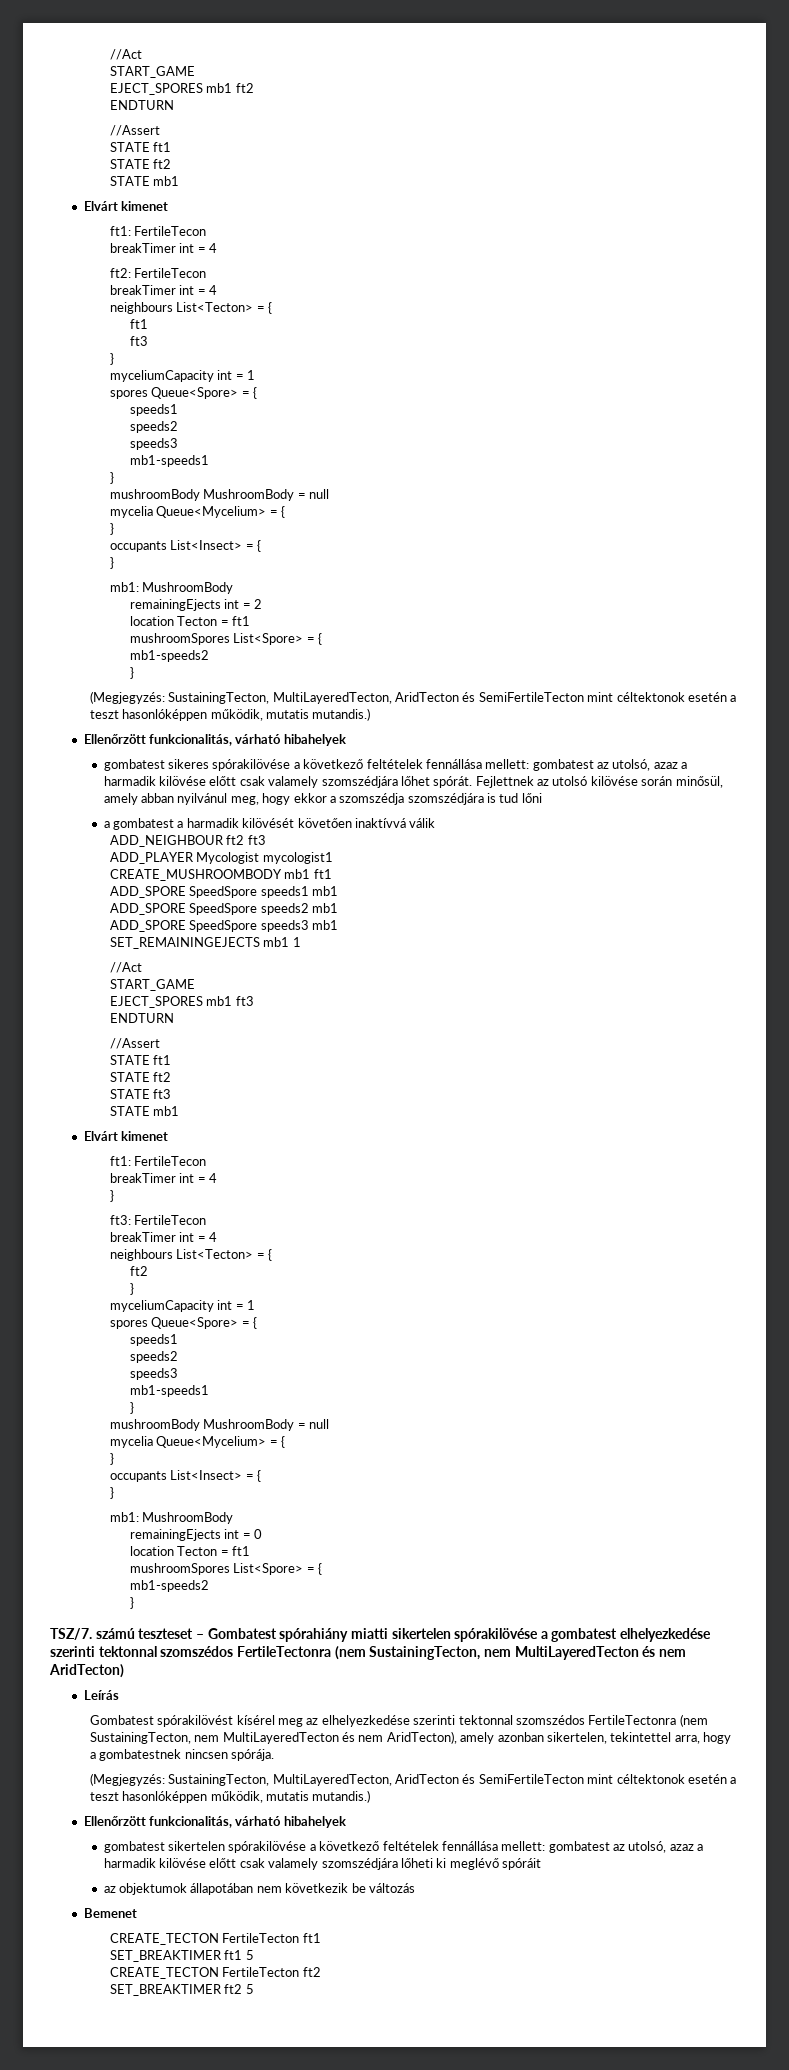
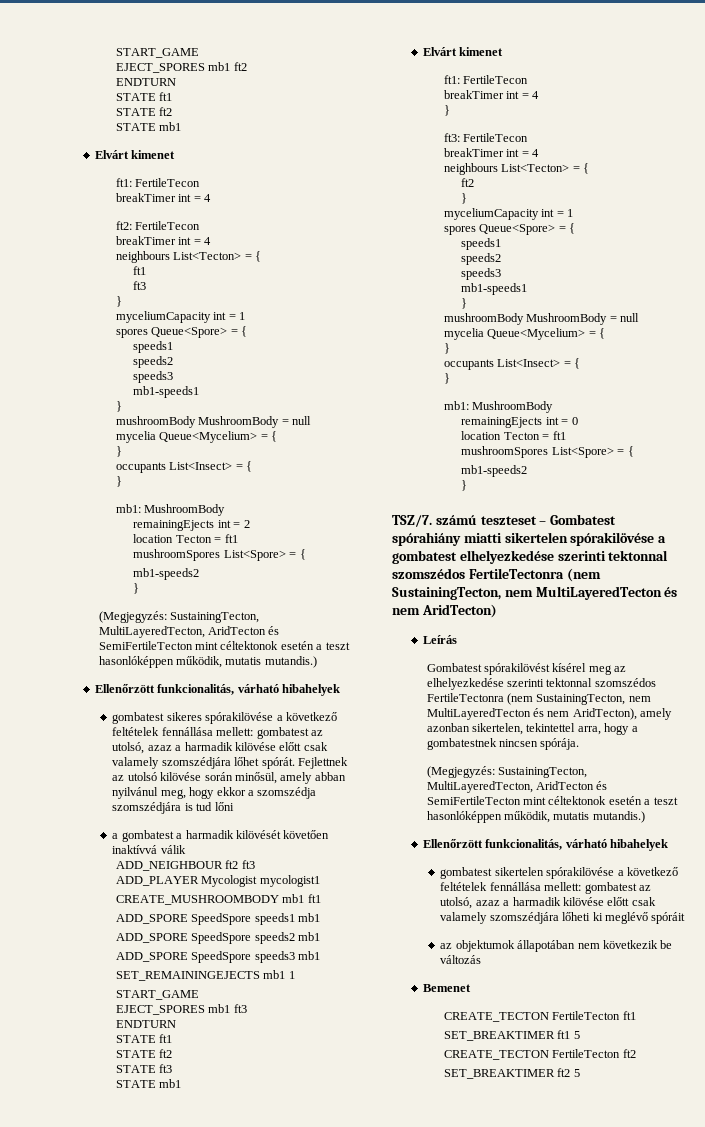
[109,49,142,60] //Act // -> (116, 53) none
[109,125,160,136] // //Assert -> (177, 82) none
[109,962,142,973] // //Act -> (295, 975) none
[109,1038,160,1049] // //Assert -> (177, 1024) none

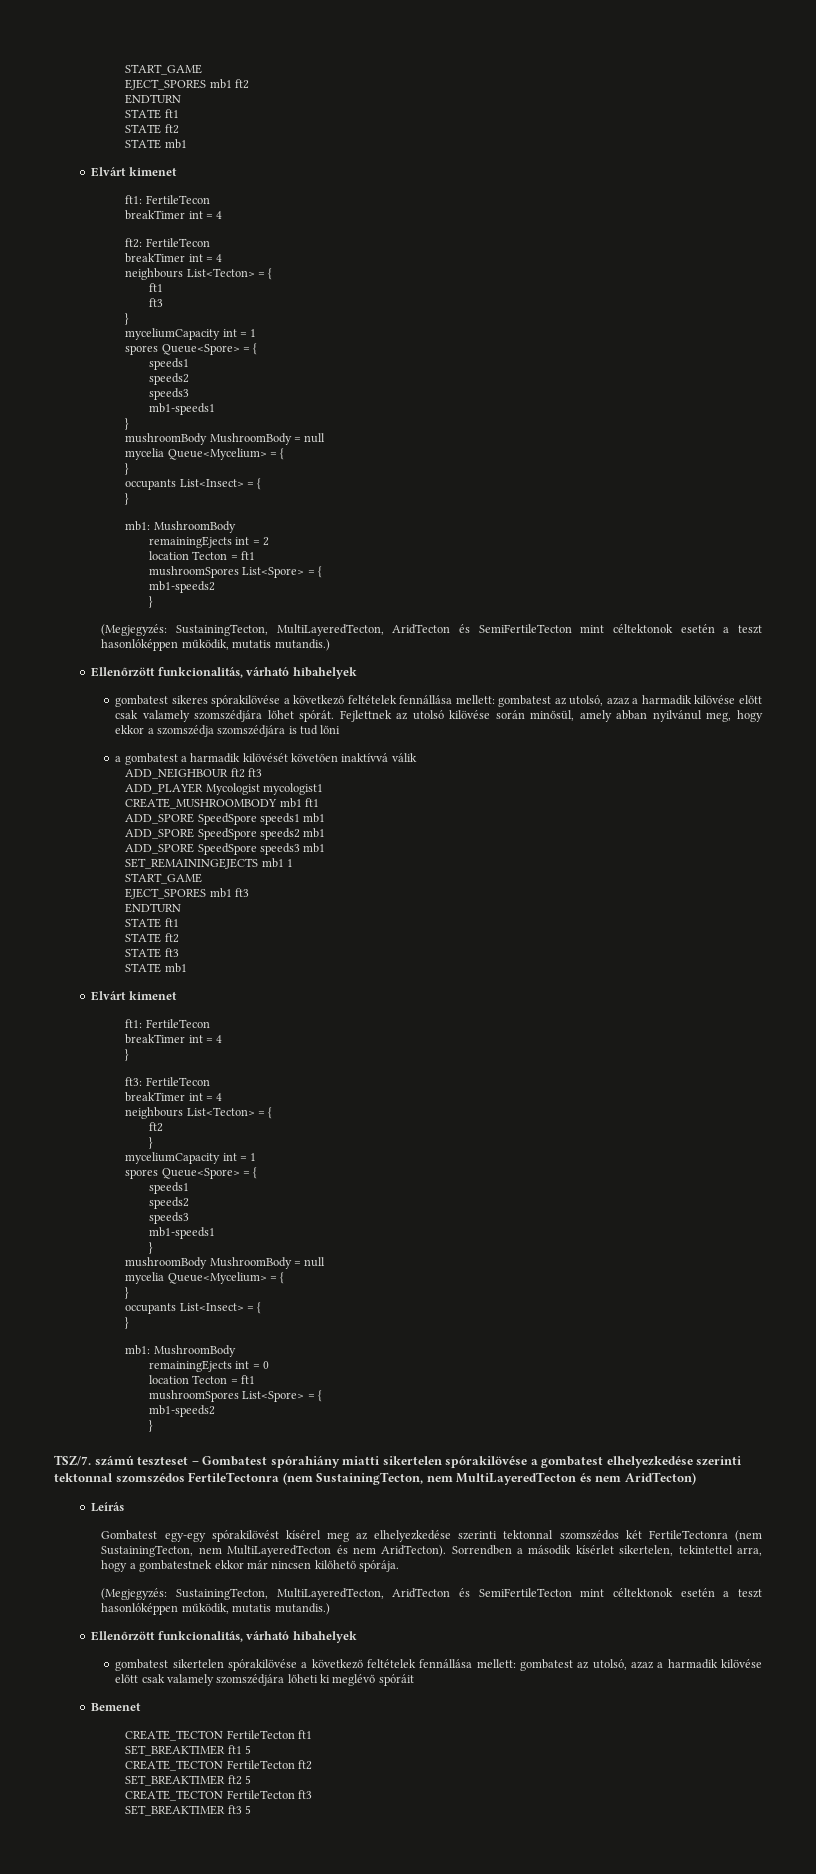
(482, 667) none -> [164,1532,206,1542] egy-egy
[426,693,651,705] [426,708,673,720] [426,723,470,732] FertileTectonra (nem SustainingTecton, nem MultiLayeredTecton és nem AridTecton), amely azonban -> [625,1530,762,1542] [101,1545,614,1557] két FertileTectonra (nem SustainingTecton, nem MultiLayeredTecton és nem AridTecton). Sorrendben a második kísérlet
[499,739,539,747] nincsen -> [214,1560,356,1569] ekkor már nincsen kilőhető
[440,940,673,952] [440,955,482,964] // az objektumok állapotában nem következik be változás -> (414, 1680) none
(580, 1073) none -> [125,1790,312,1801] [125,1805,251,1816] // CREATE_TECTON FertileTecton ft3 // SET_BREAKTIMER ft3 5

